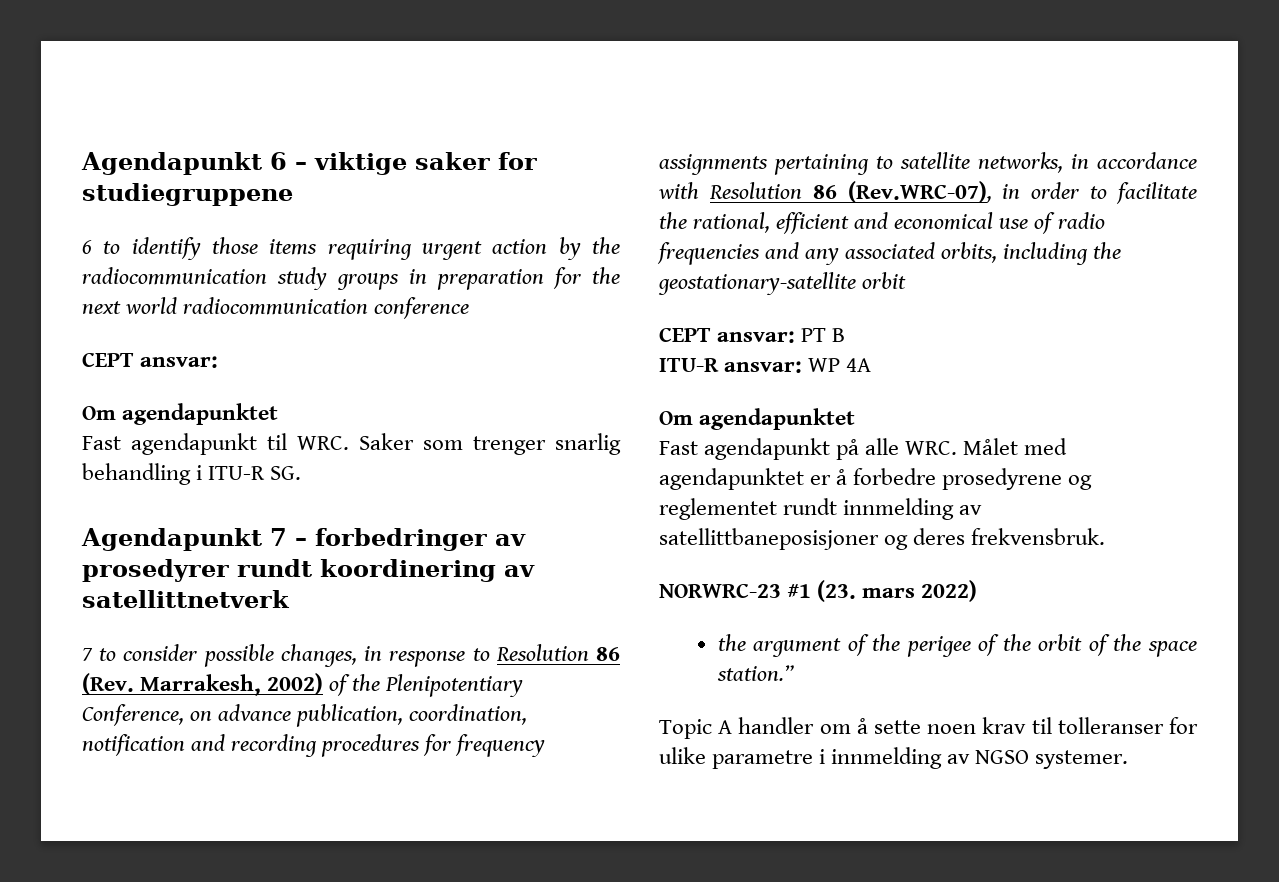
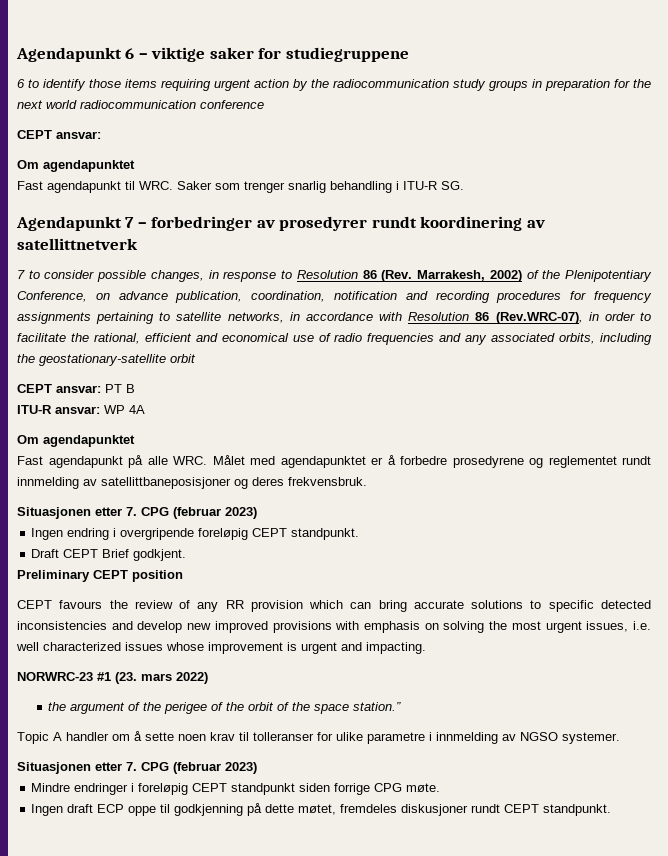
(1106, 536) none -> [17,507,257,519] [31,528,360,540] [31,549,187,561] [17,570,183,582] [17,600,651,612] [17,621,651,633] [16,642,426,654] // Situasjonen etter 7. CPG (februar 2023) // Ingen endring i overgripende foreløpig CEPT standpunkt. // Draft CEPT Brief godkjent. // Preliminary CEPT position // CEPT favours the review of any RR provision which can bring accurate solutions to specific detected inconsistencies and develop new improved provisions with emphasis on solving the most urgent issues, i.e. well characterized issues whose improvement is urgent and impacting.
(1129, 759) none -> [17,762,257,774] [31,783,441,795] [31,803,612,816] // Situasjonen etter 7. CPG (februar 2023) // Mindre endringer i foreløpig CEPT standpunkt siden forrige CPG møte. // Ingen draft ECP oppe til godkjenning på dette møtet, fremdeles diskusjoner rundt CEPT standpunkt.

